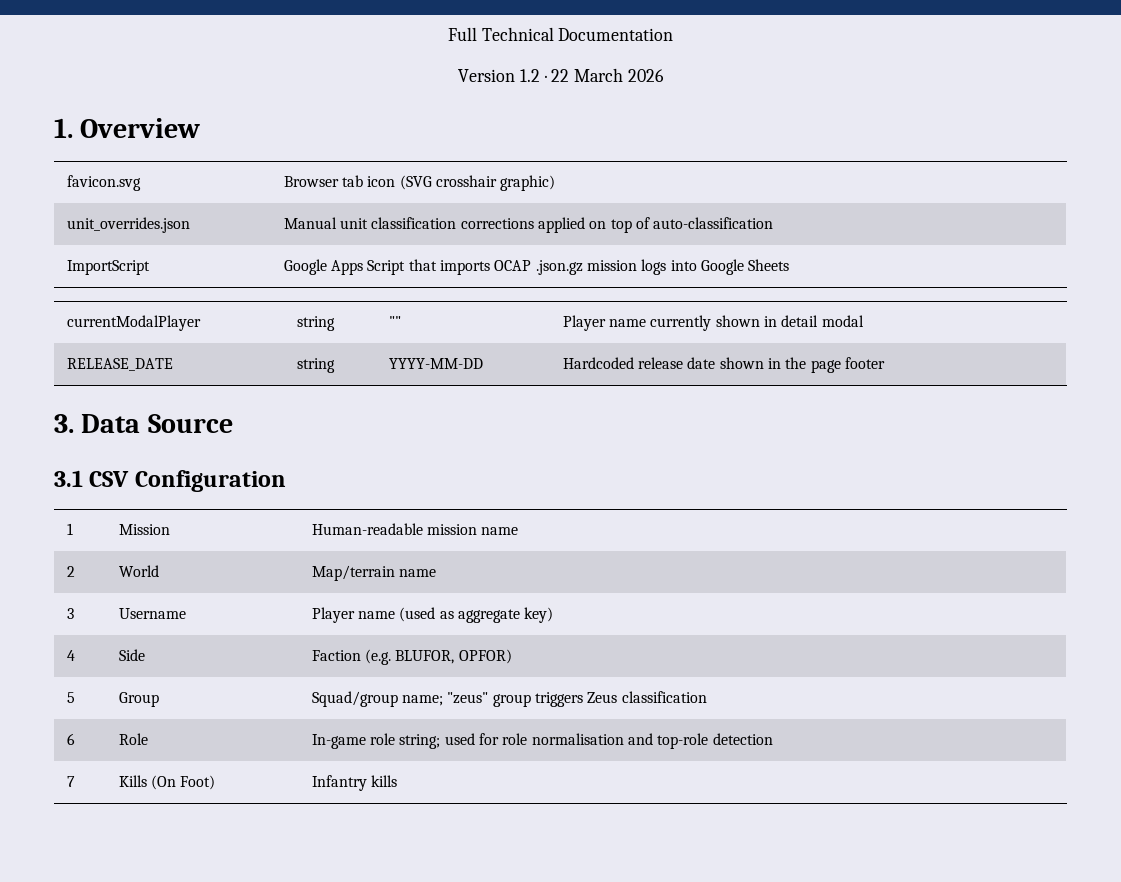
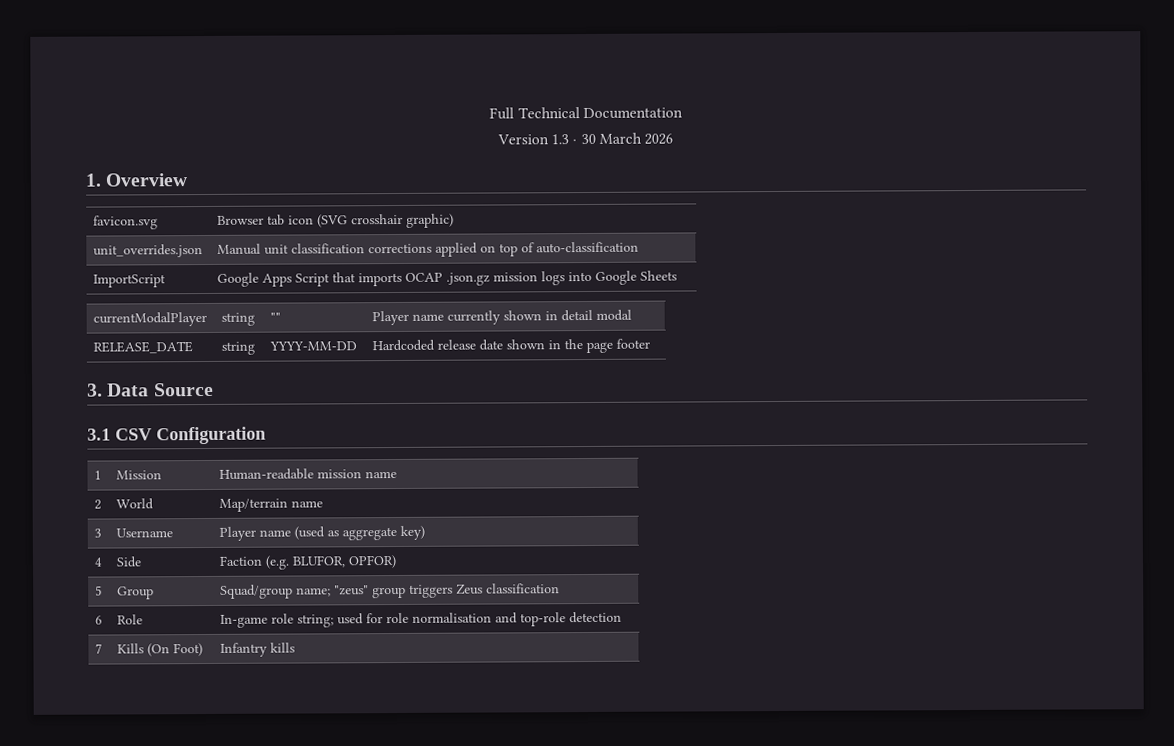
[519,69,570,82] 1.2 · 22 -> [551,133,596,145] 1.3 · 30

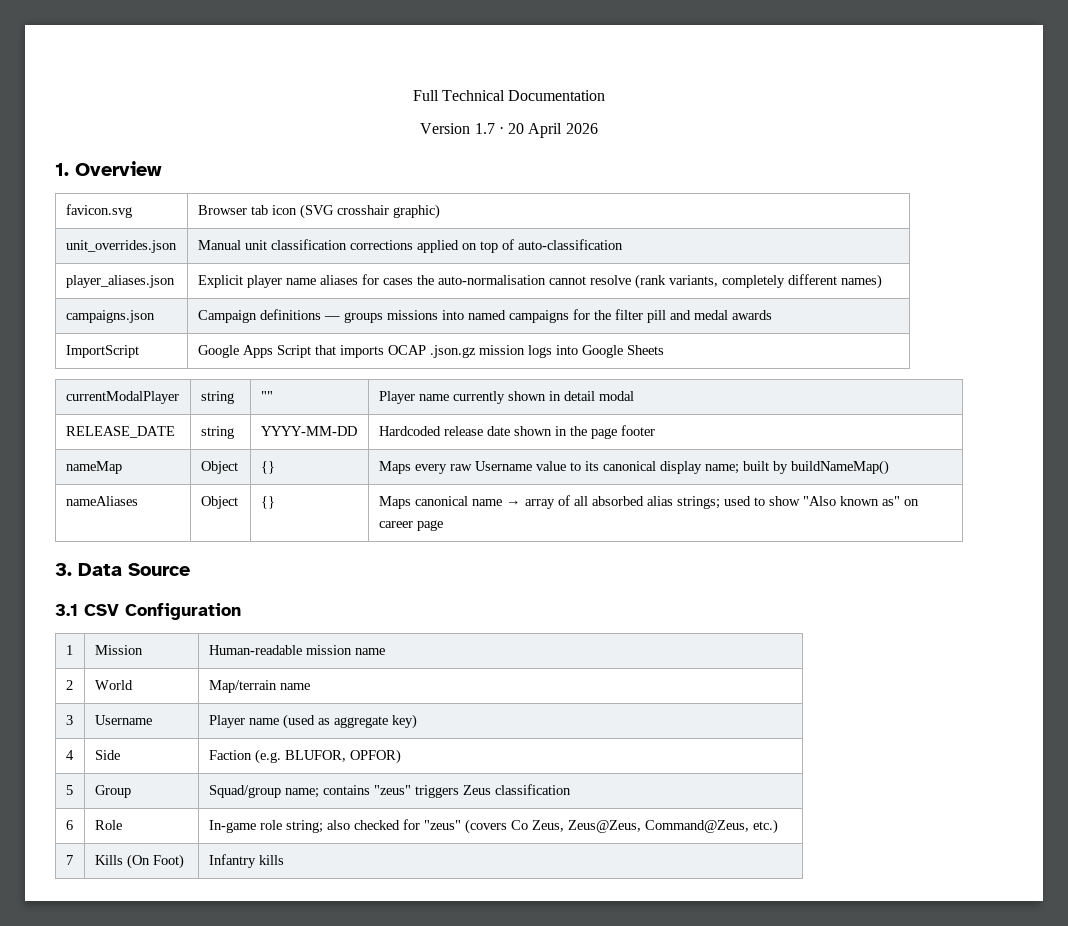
[551,132,642,145] 1.3 · 30 March -> [474,123,563,138] 1.7 · 20 April
(640, 247) none -> [65,275,175,288] [197,274,882,289] [65,310,155,323] [197,309,772,323] // player_aliases.json | Explicit player name aliases for cases the auto-normalisation cannot resolve (rank variants, completely different names) // campaigns.json | Campaign definitions — groups missions into named campaigns for the filter pill and medal awards
(651, 343) none -> [65,461,122,474] [200,461,238,474] [260,461,275,474] [378,460,889,475] [65,496,138,506] [200,496,238,509] [260,496,275,509] [378,495,919,509] [378,520,443,531] // nameMap | Object | {} | Maps every raw Username value to its canonical display name; built by buildNameMap() // nameAliases | Object | {} | Maps canonical name → array of all absorbed alias strings; used to show "Also known as" on career page
[334,585,407,599] "zeus" group -> [322,785,411,795] contains "zeus"
[337,611,623,627] used for role normalisation and top-role detection -> [326,819,778,834] also checked for "zeus" (covers Co Zeus, Zeus@Zeus, Command@Zeus, etc.)

